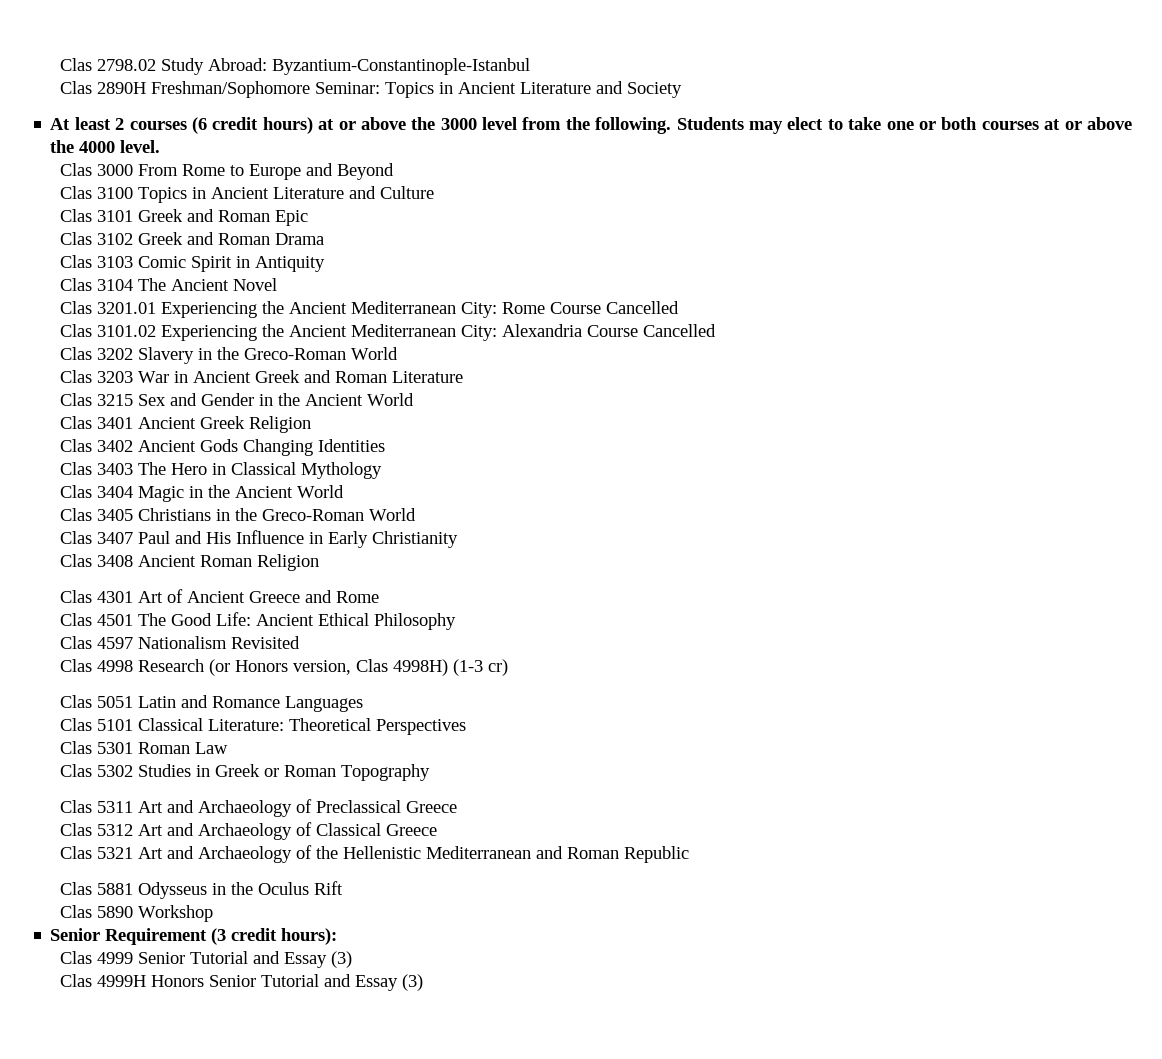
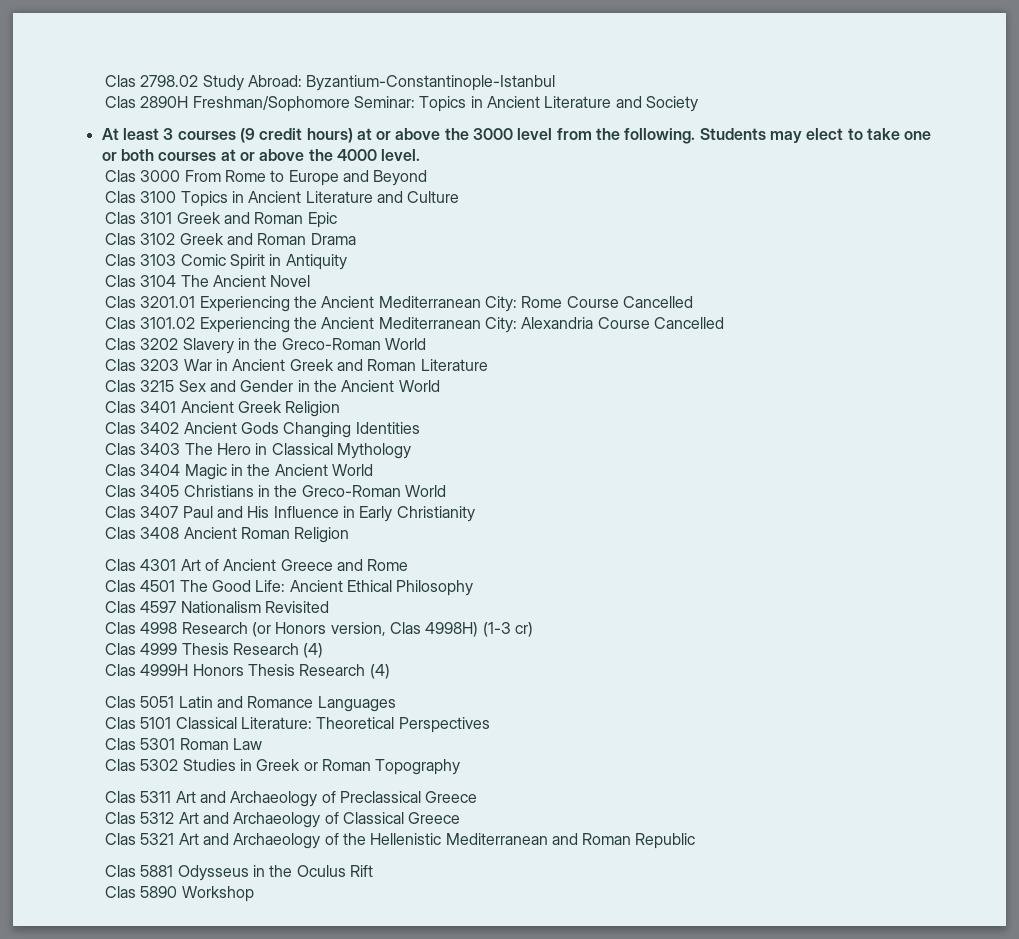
[115,117,207,134] 2 courses (6 -> [163,128,255,143] 3 courses (9
(509, 667) none -> [104,643,324,658] [104,664,390,679] // Clas 4999 Thesis Research (4) // Clas 4999H Honors Thesis Research (4)
[50,928,338,945] [60,951,353,968] [60,974,424,991] // Senior Requirement (3 credit hours): // Clas 4999 Senior Tutorial and Essay (3) // Clas 4999H Honors Senior Tutorial and Essay (3) -> (254, 894) none

